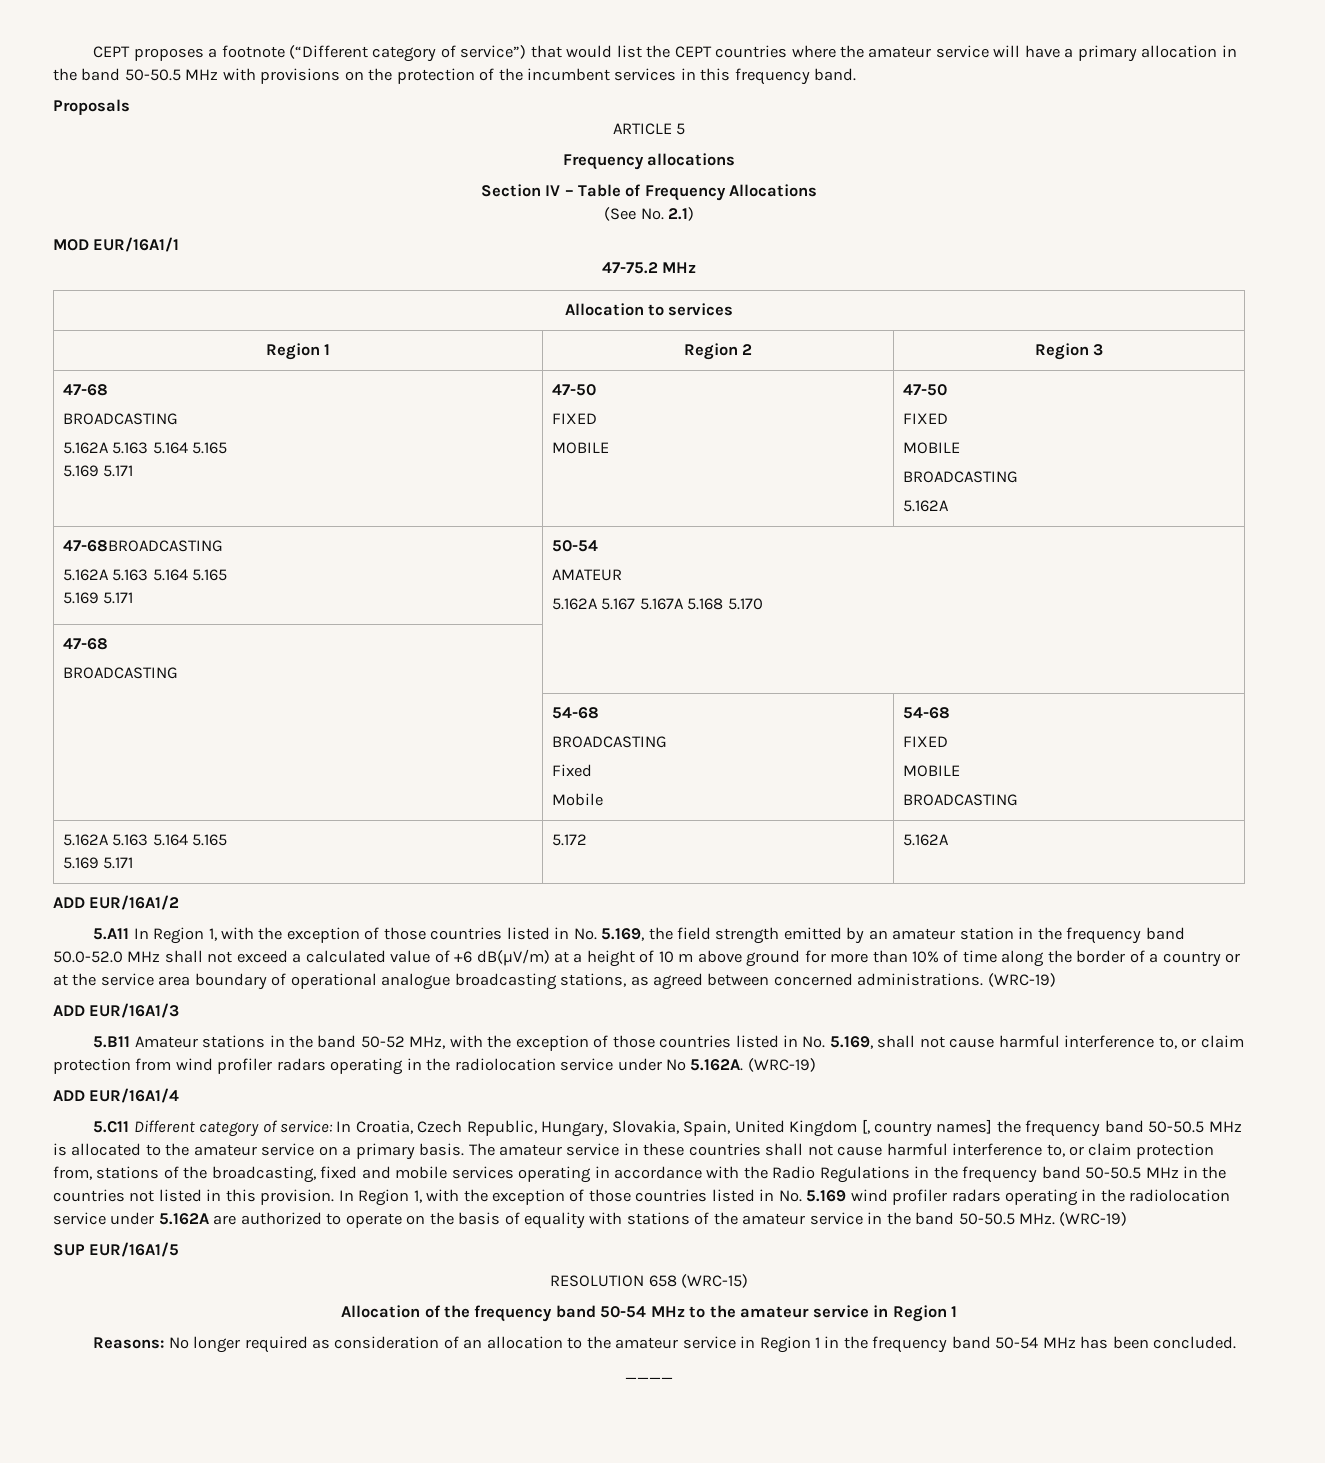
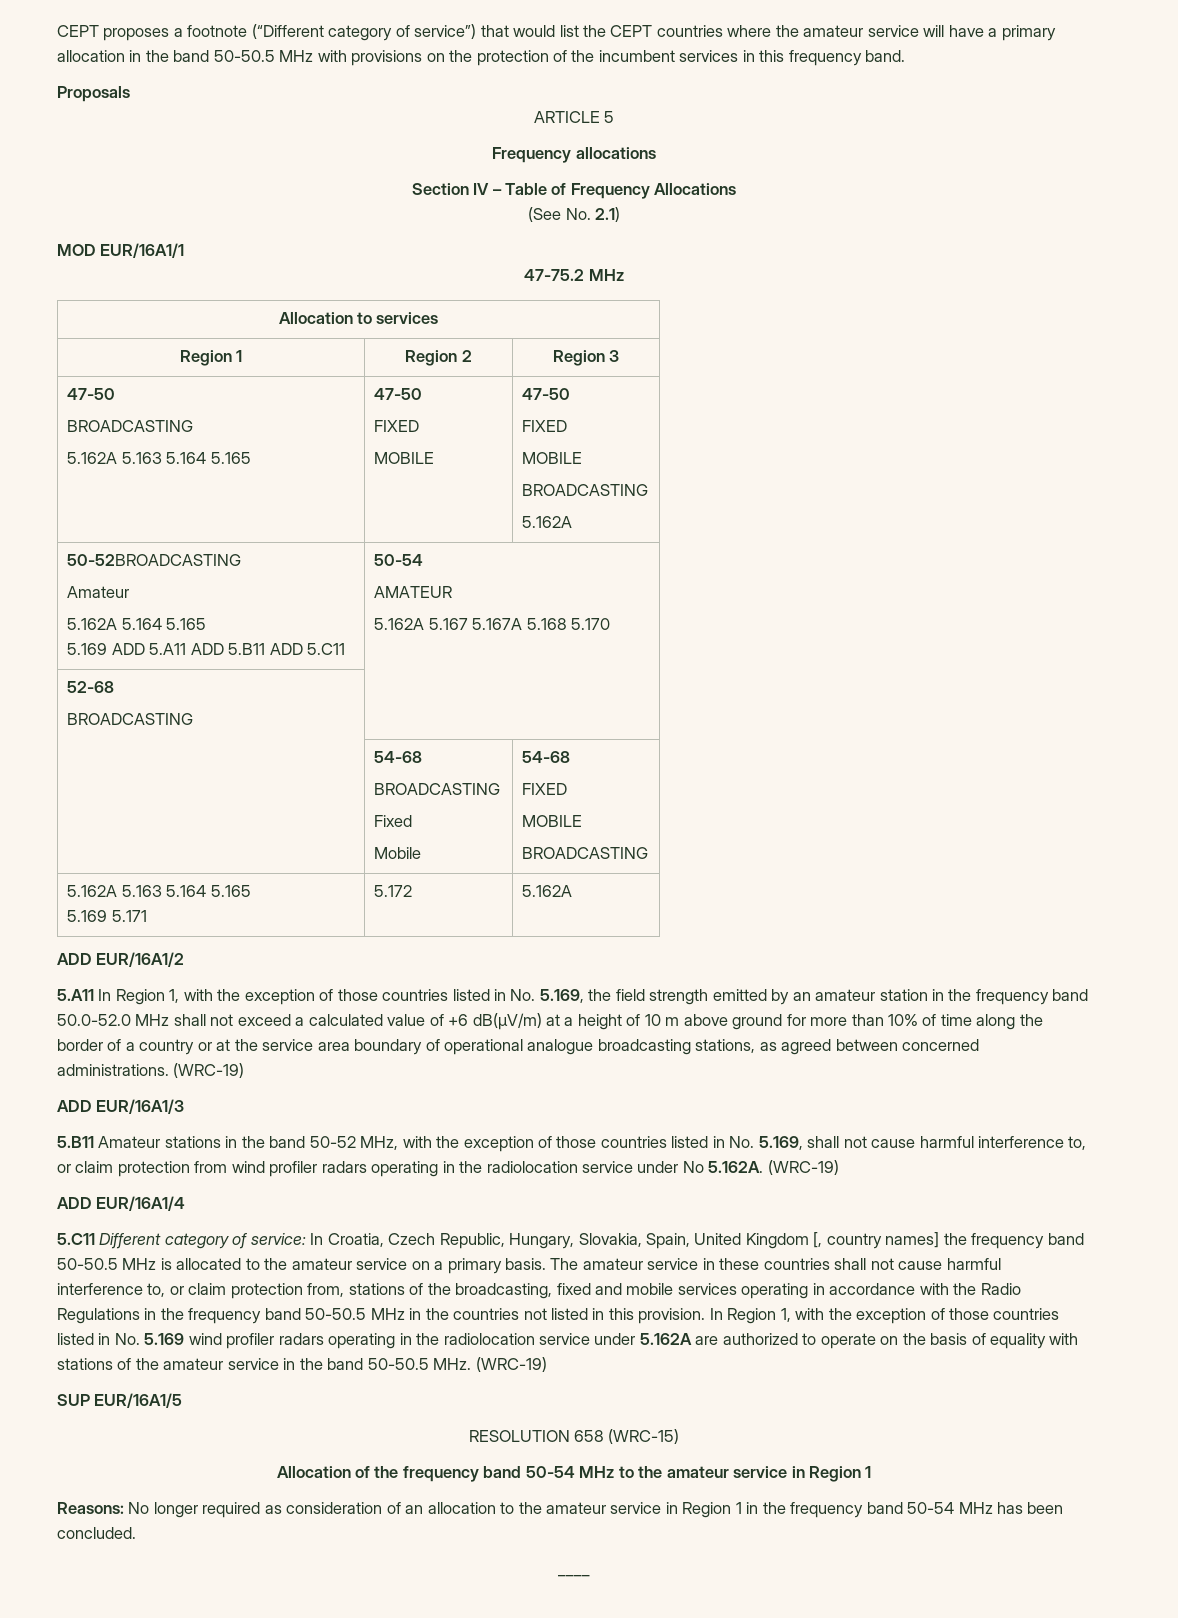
[62,384,108,396] [62,413,178,425] [62,442,228,454] [62,465,134,477] 47-68 // BROADCASTING // 5.162A 5.163 5.164 5.165 // 5.169 5.171 -> [67,388,116,400] [67,420,194,432] [67,452,251,464] 47-50 // BROADCASTING // 5.162A 5.163 5.164 5.165
[62,540,223,552] [62,569,228,581] [62,592,134,604] 47-68BROADCASTING // 5.162A 5.163 5.164 5.165 // 5.169 5.171 -> [67,554,242,566] [67,586,130,598] [67,618,207,630] [67,643,346,655] 50-52BROADCASTING // Amateur // 5.162A 5.164 5.165 // 5.169 ADD 5.A11 ADD 5.B11 ADD 5.C11
[62,638,108,650] 47-68 -> [67,681,115,693] 52-68

